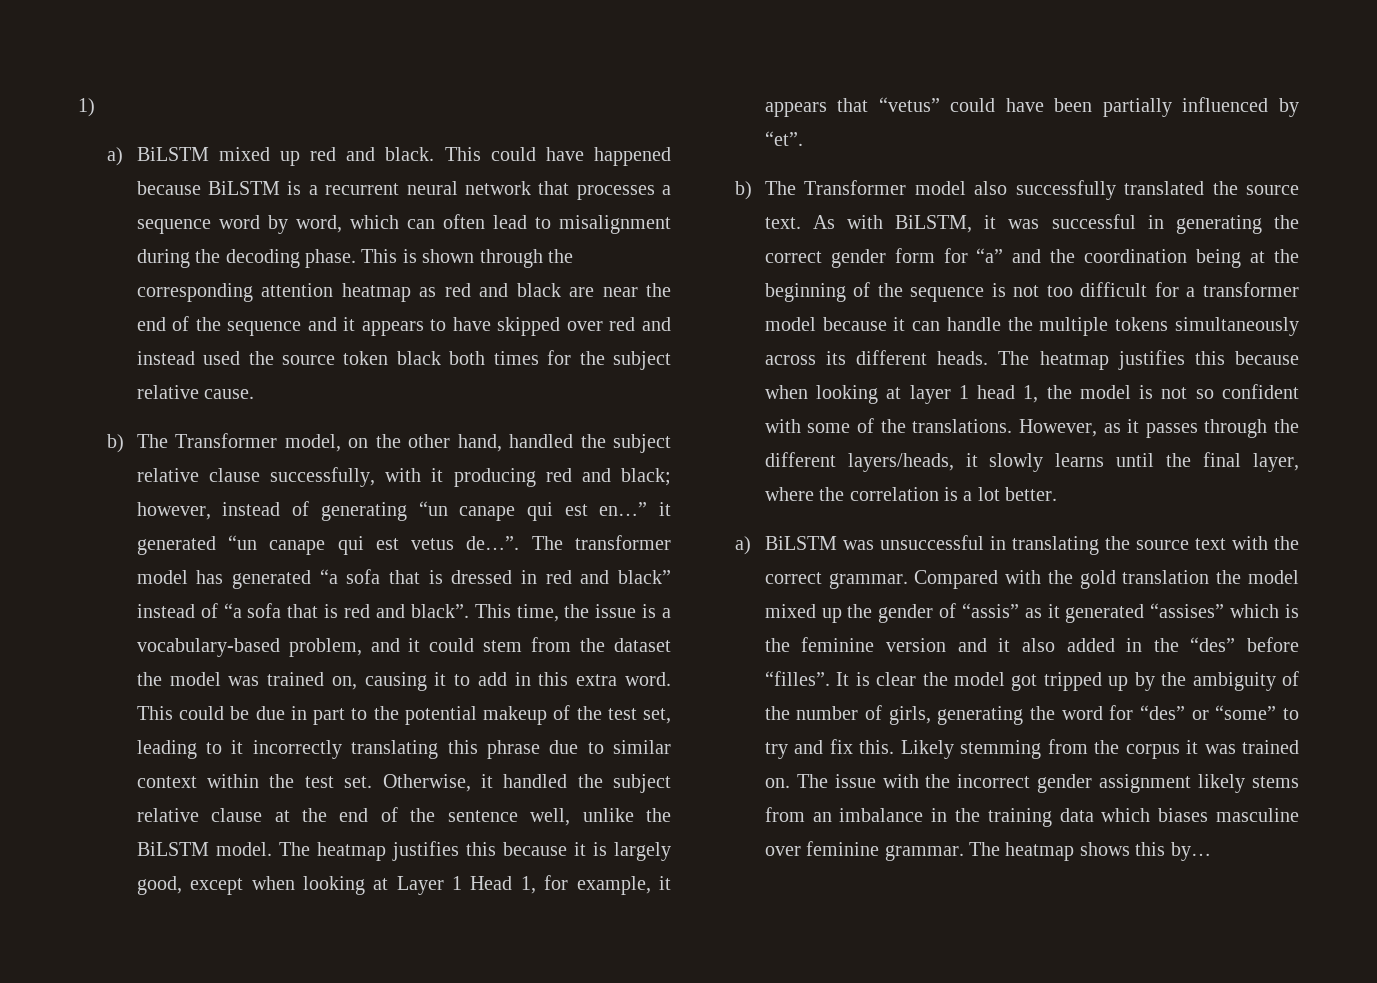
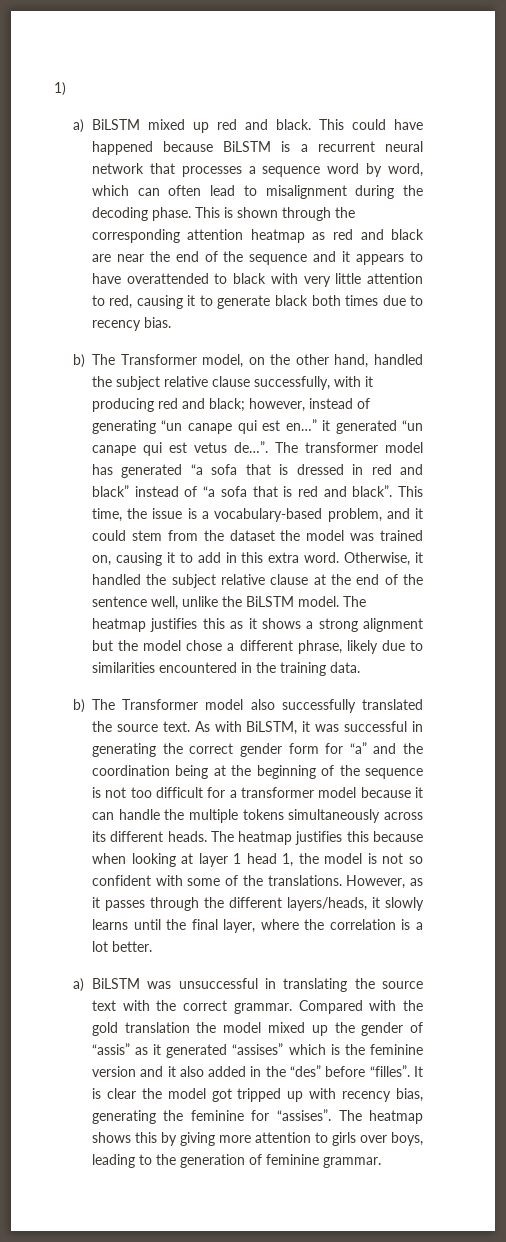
[497,317,671,336] [136,350,672,370] [136,385,255,399] skipped over red and instead used the source token black both times for the subject relative cause. -> [126,273,423,287] [91,295,424,309] [91,317,171,331] overattended to black with very little attention to red, causing it to generate black both times due to recency bias.
[136,705,671,725] [136,740,672,759] [136,774,373,788] This could be due in part to the potential makeup of the test set, leading to it incorrectly translating this phrase due to similar context within the test set. -> (340, 557) none
[502,842,671,861] [136,875,671,895] [764,97,1299,117] [764,131,803,146] because it is largely good, except when looking at Layer 1 Head 1, for example, it appears that “vetus” could have been partially influenced by “et”. -> [230,618,423,632] [91,640,423,654] [91,662,360,676] as it shows a strong alignment but the model chose a different phrase, likely due to similarities encountered in the training data.
[1134,671,1299,691] [764,705,1299,725] [764,739,1299,759] [764,774,1299,793] [764,807,1299,827] [764,841,1211,861] by the ambiguity of the number of girls, generating the word for “des” or “some” to try and fix this. Likely stemming from the corpus it was trained on. The issue with the incorrect gender assignment likely stems from an imbalance in the training data which biases masculine over feminine grammar. The heatmap shows this by… -> [309,1088,423,1102] [91,1109,423,1124] [91,1132,423,1146] [91,1154,381,1168] with recency bias, generating the feminine for “assises”. The heatmap shows this by giving more attention to girls over boys, leading to the generation of feminine grammar.

